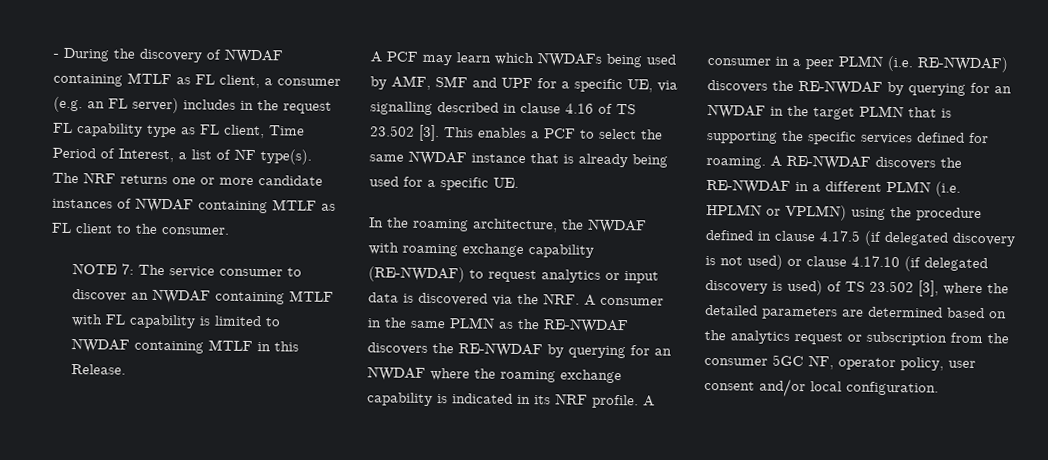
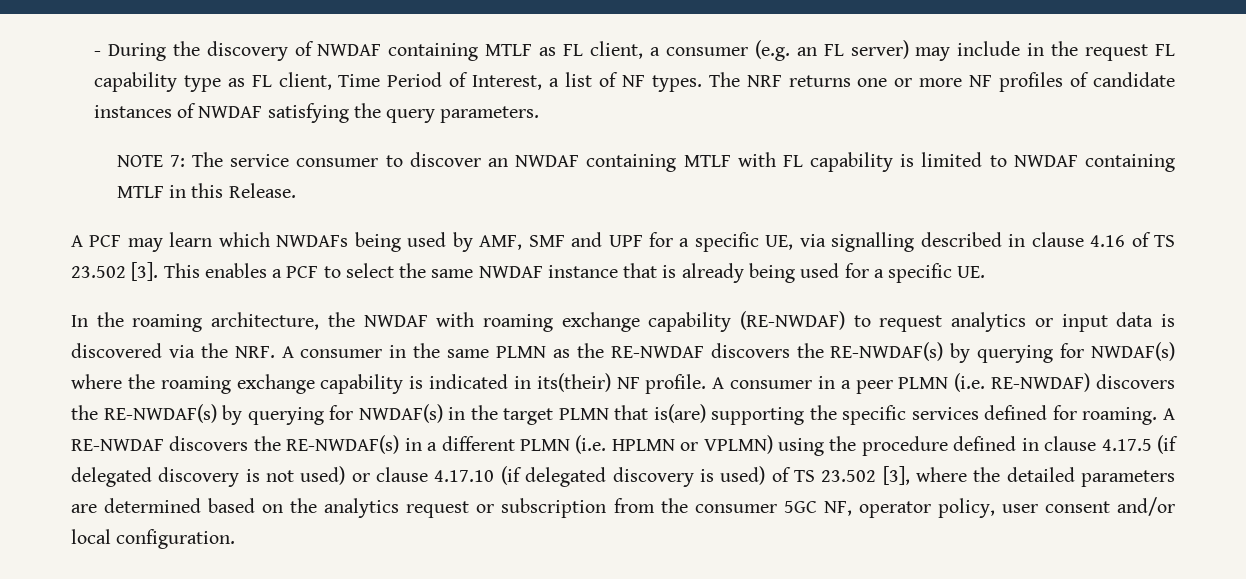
[183,99,237,110] includes -> [915,41,1021,61] may include
[260,149,313,165] type(s). -> [651,75,702,92] types.
(255, 181) none -> [969,72,1090,92] NF profiles of
[198,199,337,214] [51,222,231,235] containing MTLF as FL client to the consumer. -> [267,103,540,123] satisfying the query parameters.
[458,342,672,359] [367,366,426,381] RE-NWDAF by querying for an NWDAF -> [830,342,1175,363] RE-NWDAF(s) by querying for NWDAF(s)
[534,393,588,405] its NRF -> [536,373,640,392] its(their) NF
[798,80,1012,96] [707,104,766,119] RE-NWDAF by querying for an NWDAF -> [103,404,443,425] RE-NWDAF(s) by querying for NWDAF(s)
[941,108,952,118] is -> [653,404,706,423] is(are)
[706,179,791,194] RE-NWDAF -> [286,435,400,454] RE-NWDAF(s)

